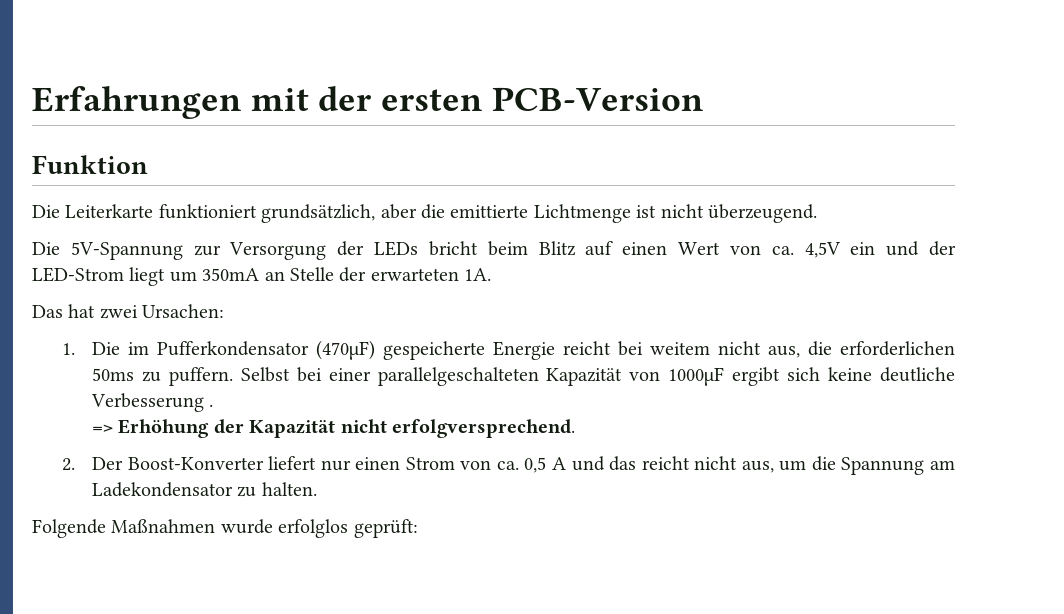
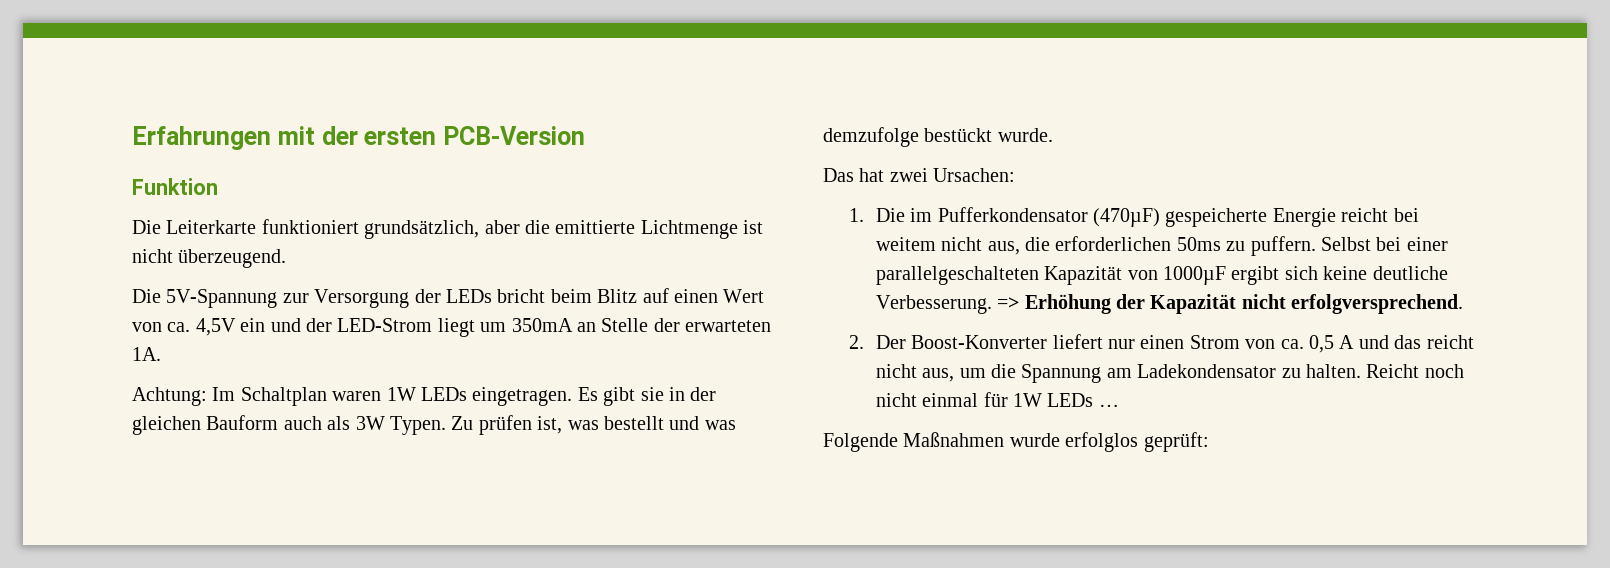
(492, 274) none -> [132,387,717,406] [132,415,736,435] [823,127,1053,147] // Achtung: Im Schaltplan waren 1W LEDs eingetragen. Es gibt sie in der gleichen Bauform auch als 3W Typen. Zu prüfen ist, was bestellt und was demzufolge bestückt wurde.
[90,393,214,412] Verbesserung . // -> [875,295,992,314] Verbesserung.
(317, 489) none -> [1366,364,1464,378] [875,392,1119,407] Reicht noch nicht einmal für 1W LEDs …

